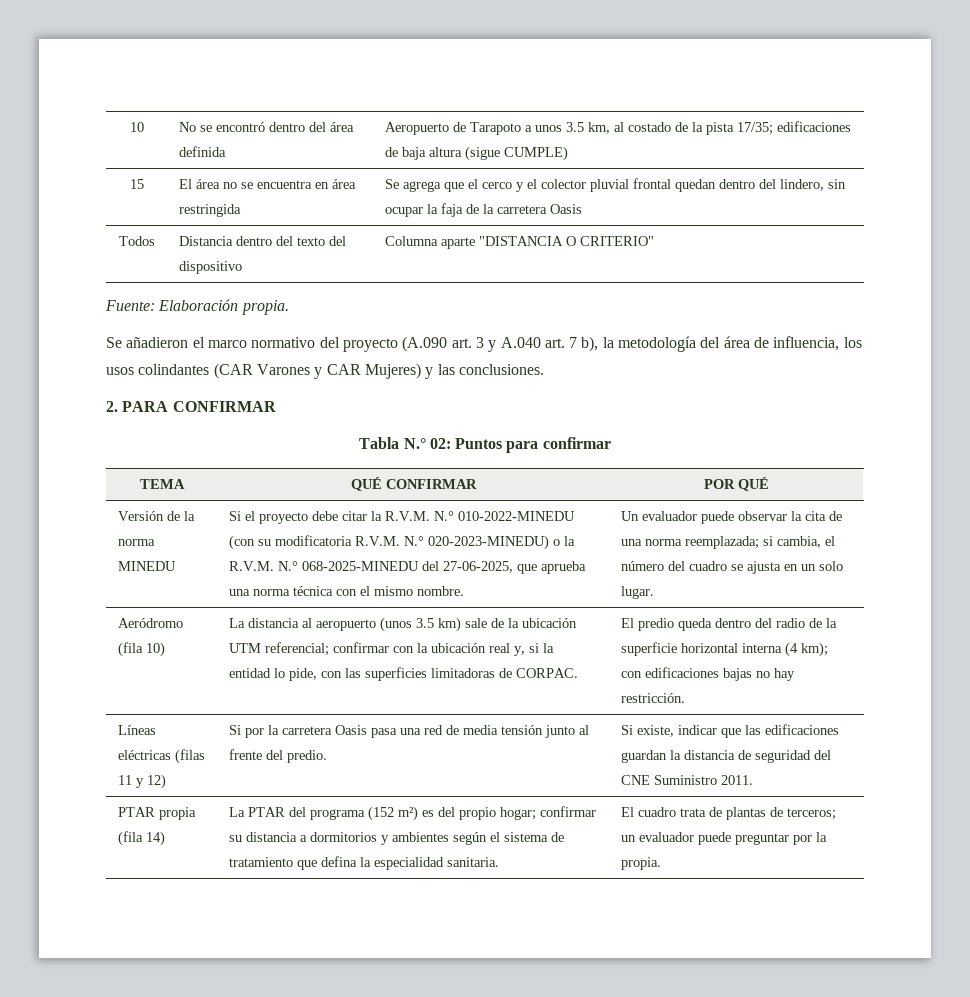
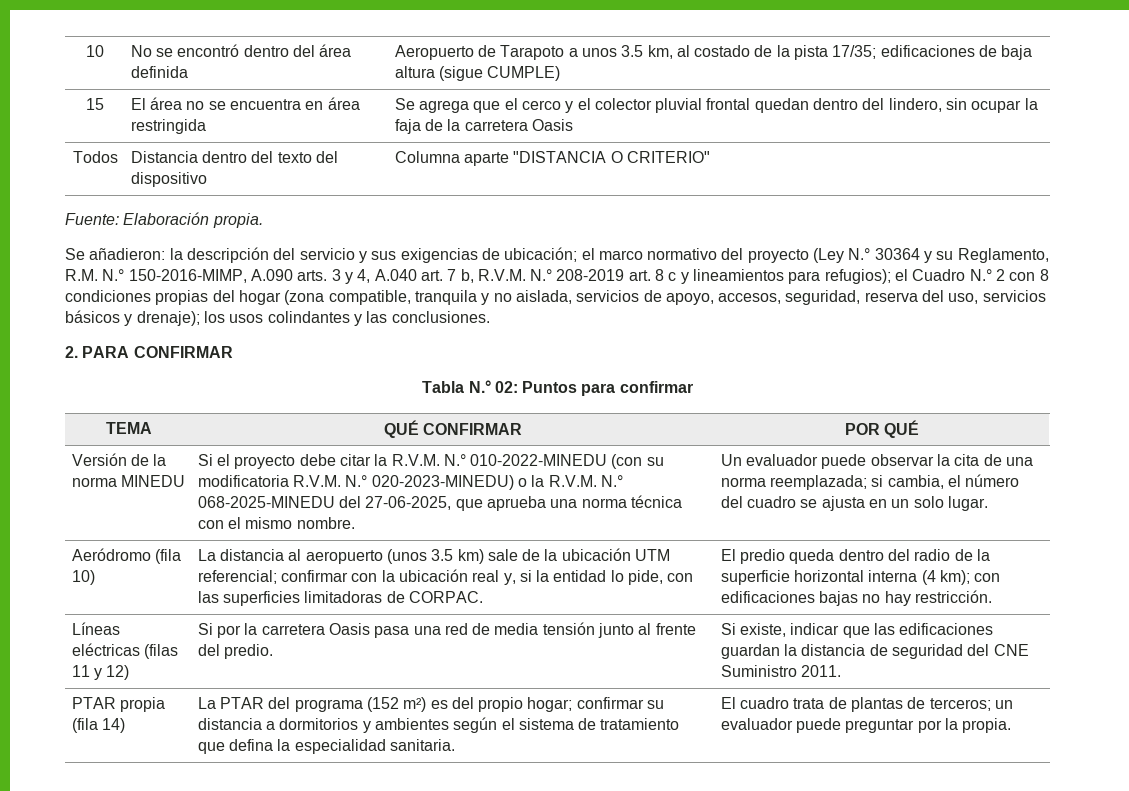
[126,337,189,348] añadieron -> [89,247,578,263] añadieron: la descripción del servicio y sus exigencias de ubicación;
[402,336,472,352] (A.090 art. -> [813,248,1049,263] [65,269,328,283] (Ley N.° 30364 y su Reglamento, R.M. N.° 150-2016-MIMP, A.090 arts.
(497, 346) none -> [357,269,371,283] 4,
[581,336,862,352] [106,363,421,379] b), la metodología del área de influencia, los usos colindantes (CAR Varones y CAR Mujeres) -> [460,269,1049,284] [65,290,1046,305] [65,310,350,326] b, R.V.M. N.° 208-2019 art. 8 c y lineamientos para refugios); el Cuadro N.° 2 con 8 condiciones propias del hogar (zona compatible, tranquila y no aislada, servicios de apoyo, accesos, seguridad, reserva del uso, servicios básicos y drenaje); los usos colindantes

